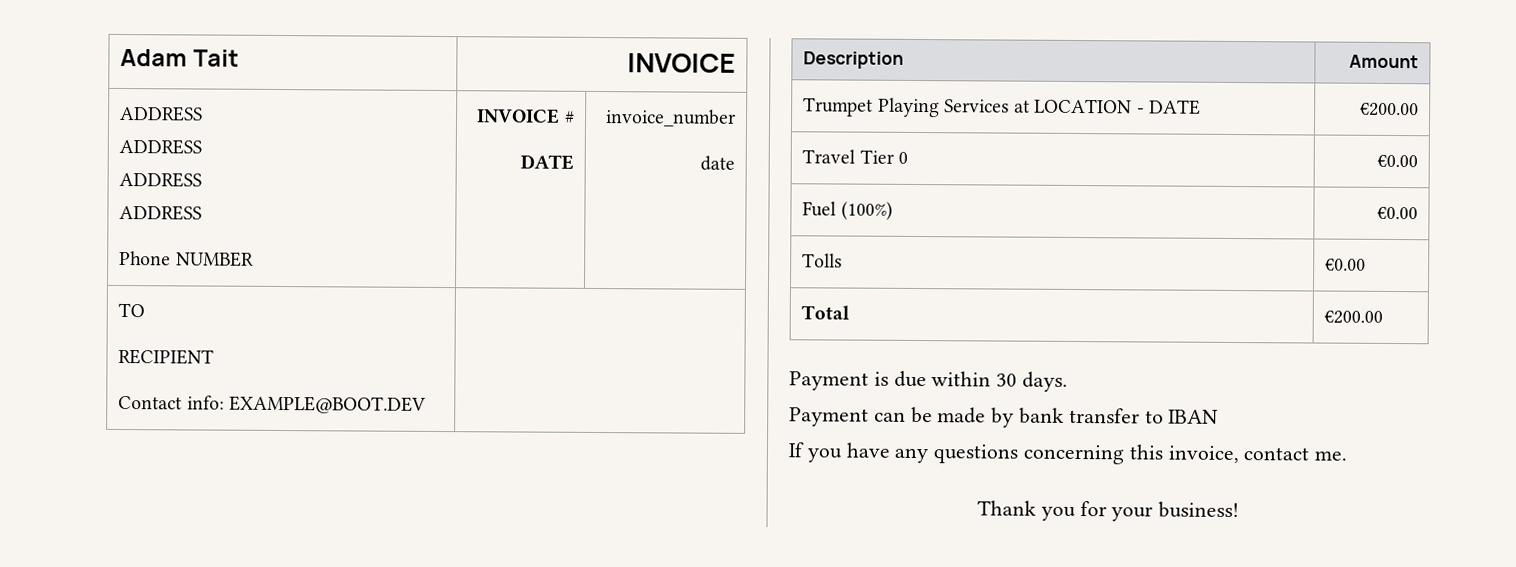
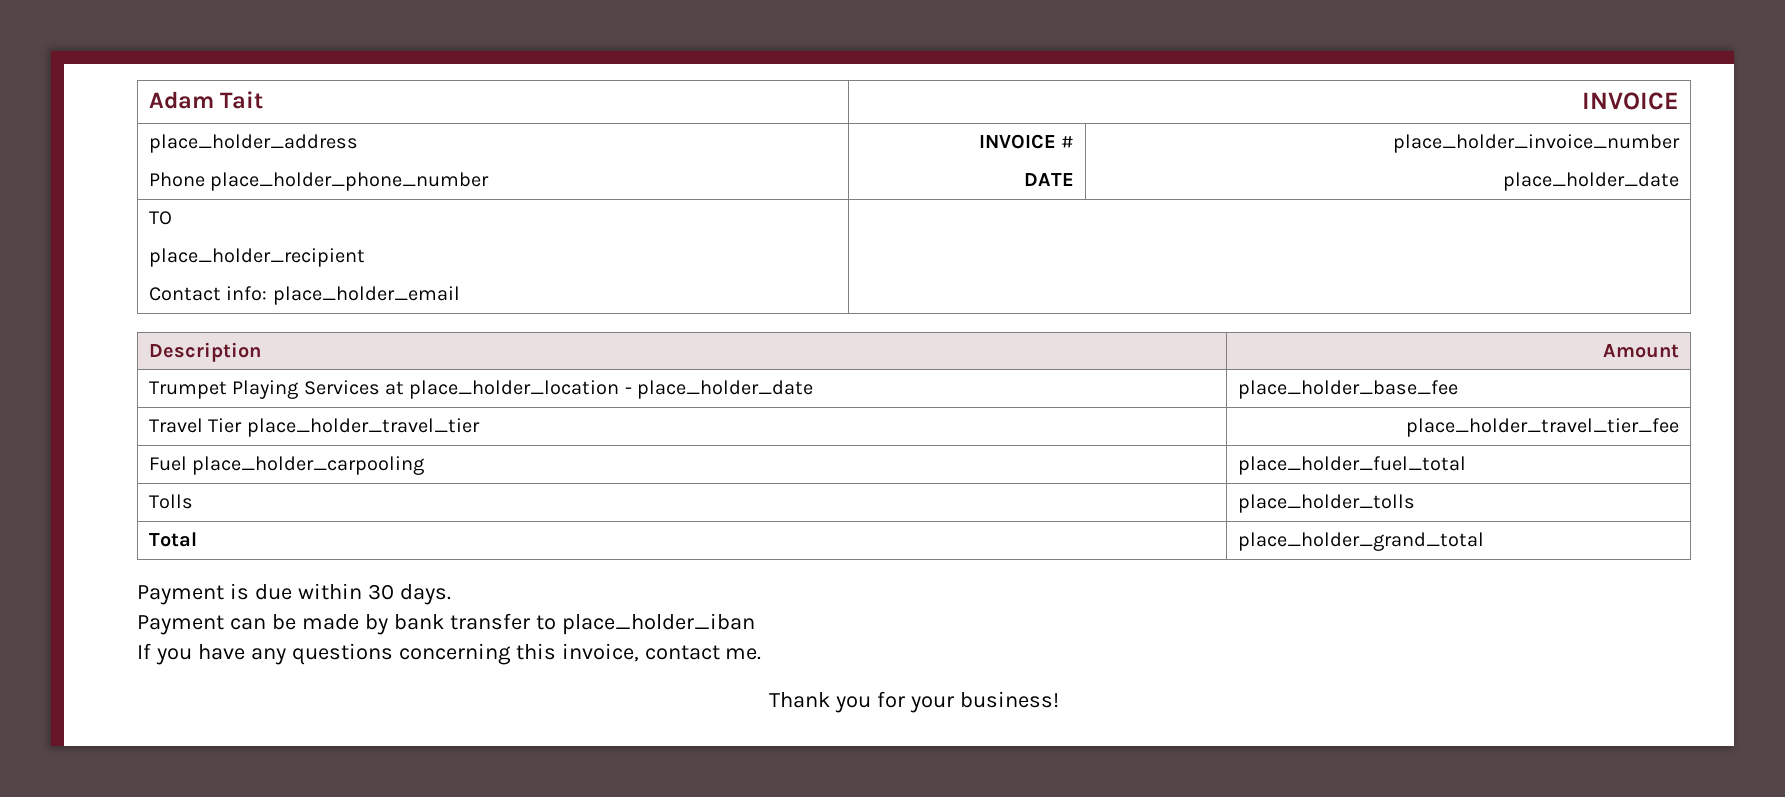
[120,105,204,122] [119,138,203,155] [119,171,203,188] [119,204,203,221] ADDRESS // ADDRESS // ADDRESS // ADDRESS -> [148,134,358,153] place_holder_address
[175,251,254,267] NUMBER -> [210,172,490,191] place_holder_phone_number
[604,109,736,127] [699,155,735,171] invoice_number // date -> [1393,134,1681,153] [1503,172,1680,191] place_holder_invoice_number // place_holder_date
[118,348,215,365] RECIPIENT -> [148,248,365,267] place_holder_recipient
[228,395,426,414] EXAMPLE@BOOT.DEV -> [272,286,460,305] place_holder_email
[1034,98,1201,115] [1359,102,1419,117] LOCATION - DATE | €200.00 -> [409,380,814,399] [1237,380,1458,399] place_holder_location - place_holder_date | place_holder_base_fee
[897,151,908,164] [1376,154,1418,168] 0 | €0.00 -> [246,418,480,437] [1406,418,1680,437] place_holder_travel_tier | place_holder_travel_tier_fee
[840,201,893,220] [1376,206,1418,220] (100%) | €0.00 -> [192,456,425,475] [1237,456,1466,475] place_holder_carpooling | place_holder_fuel_total
[1325,258,1367,271] €0.00 -> [1237,494,1415,513] place_holder_tolls
[1324,310,1384,324] €200.00 -> [1237,532,1484,551] place_holder_grand_total
[1168,409,1219,424] IBAN -> [561,613,755,635] place_holder_iban

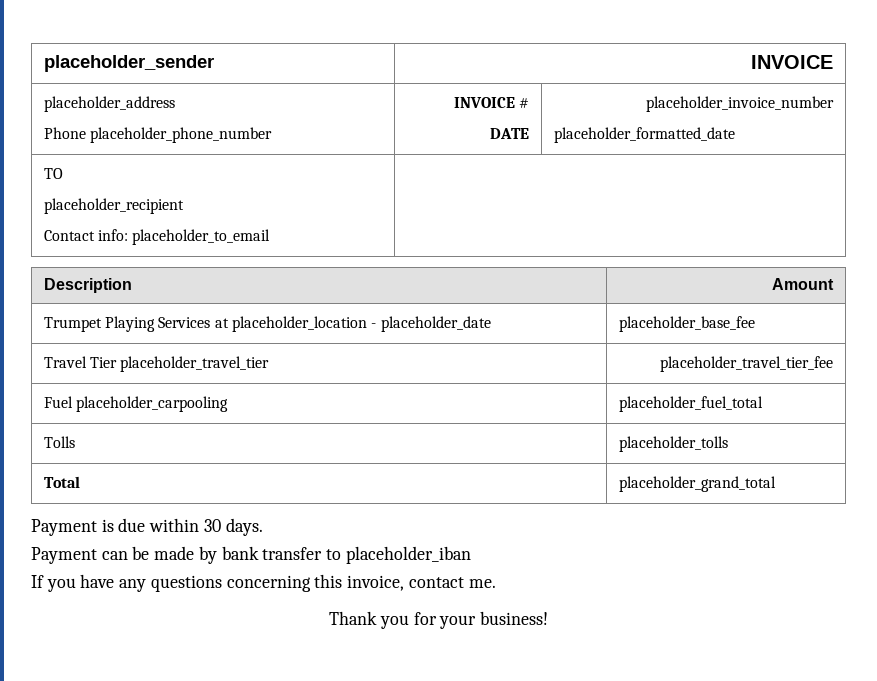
[148,91,264,109] Adam Tait -> [43,55,214,72] placeholder_sender
[148,134,358,153] place_holder_address -> [43,96,175,112] placeholder_address
[210,172,490,191] place_holder_phone_number -> [90,127,273,143] placeholder_phone_number
[1393,134,1681,153] [1503,172,1680,191] place_holder_invoice_number // place_holder_date -> [646,96,835,112] [553,127,735,143] placeholder_invoice_number // placeholder_formatted_date
[148,248,365,267] place_holder_recipient -> [43,198,184,214] placeholder_recipient
[272,286,460,305] place_holder_email -> [132,229,271,245] placeholder_to_email
[409,380,814,399] [1237,380,1458,399] place_holder_location - place_holder_date | place_holder_base_fee -> [232,316,491,332] [618,316,755,332] placeholder_location - placeholder_date | placeholder_base_fee
[246,418,480,437] [1406,418,1680,437] place_holder_travel_tier | place_holder_travel_tier_fee -> [120,356,270,372] [660,356,834,372] placeholder_travel_tier | placeholder_travel_tier_fee
[192,456,425,475] [1237,456,1466,475] place_holder_carpooling | place_holder_fuel_total -> [76,396,229,412] [618,396,763,412] placeholder_carpooling | placeholder_fuel_total
[1237,494,1415,513] place_holder_tolls -> [618,436,728,452] placeholder_tolls
[1237,532,1484,551] place_holder_grand_total -> [618,476,776,492] placeholder_grand_total
[561,613,755,635] place_holder_iban -> [345,546,471,564] placeholder_iban

